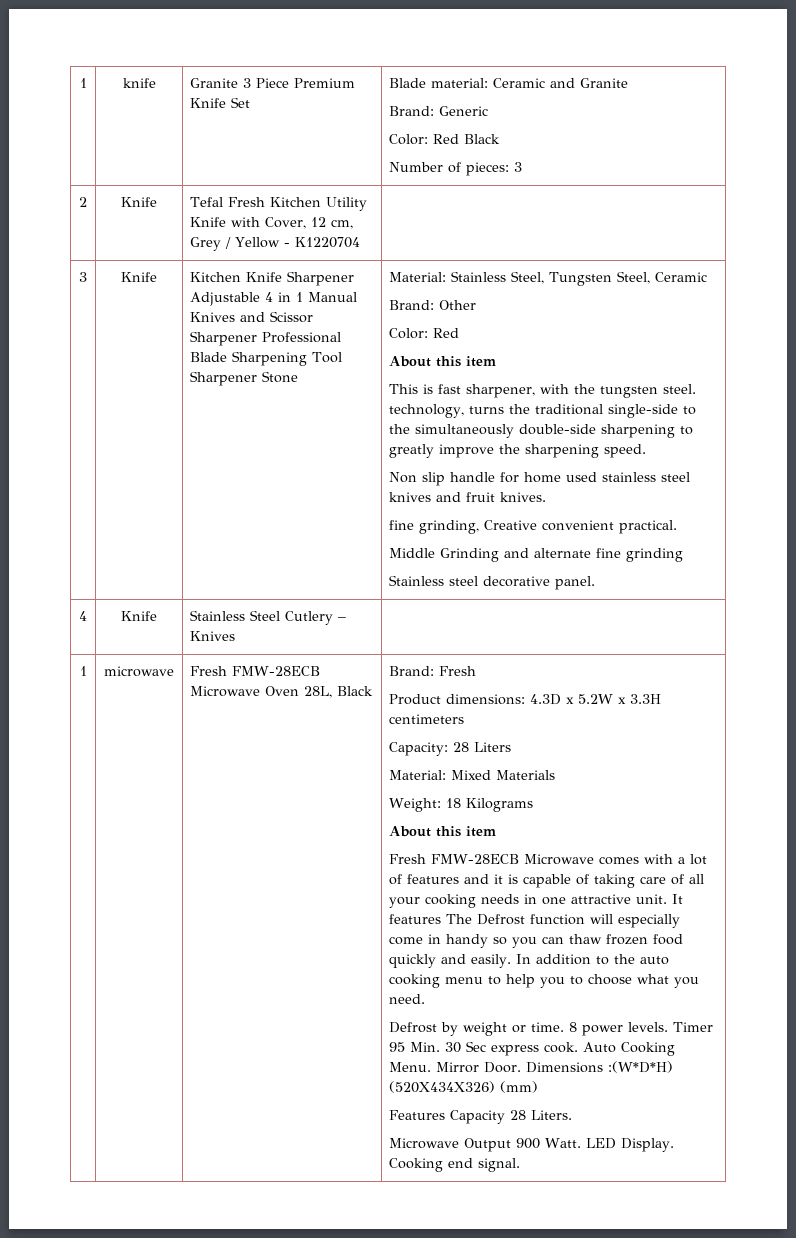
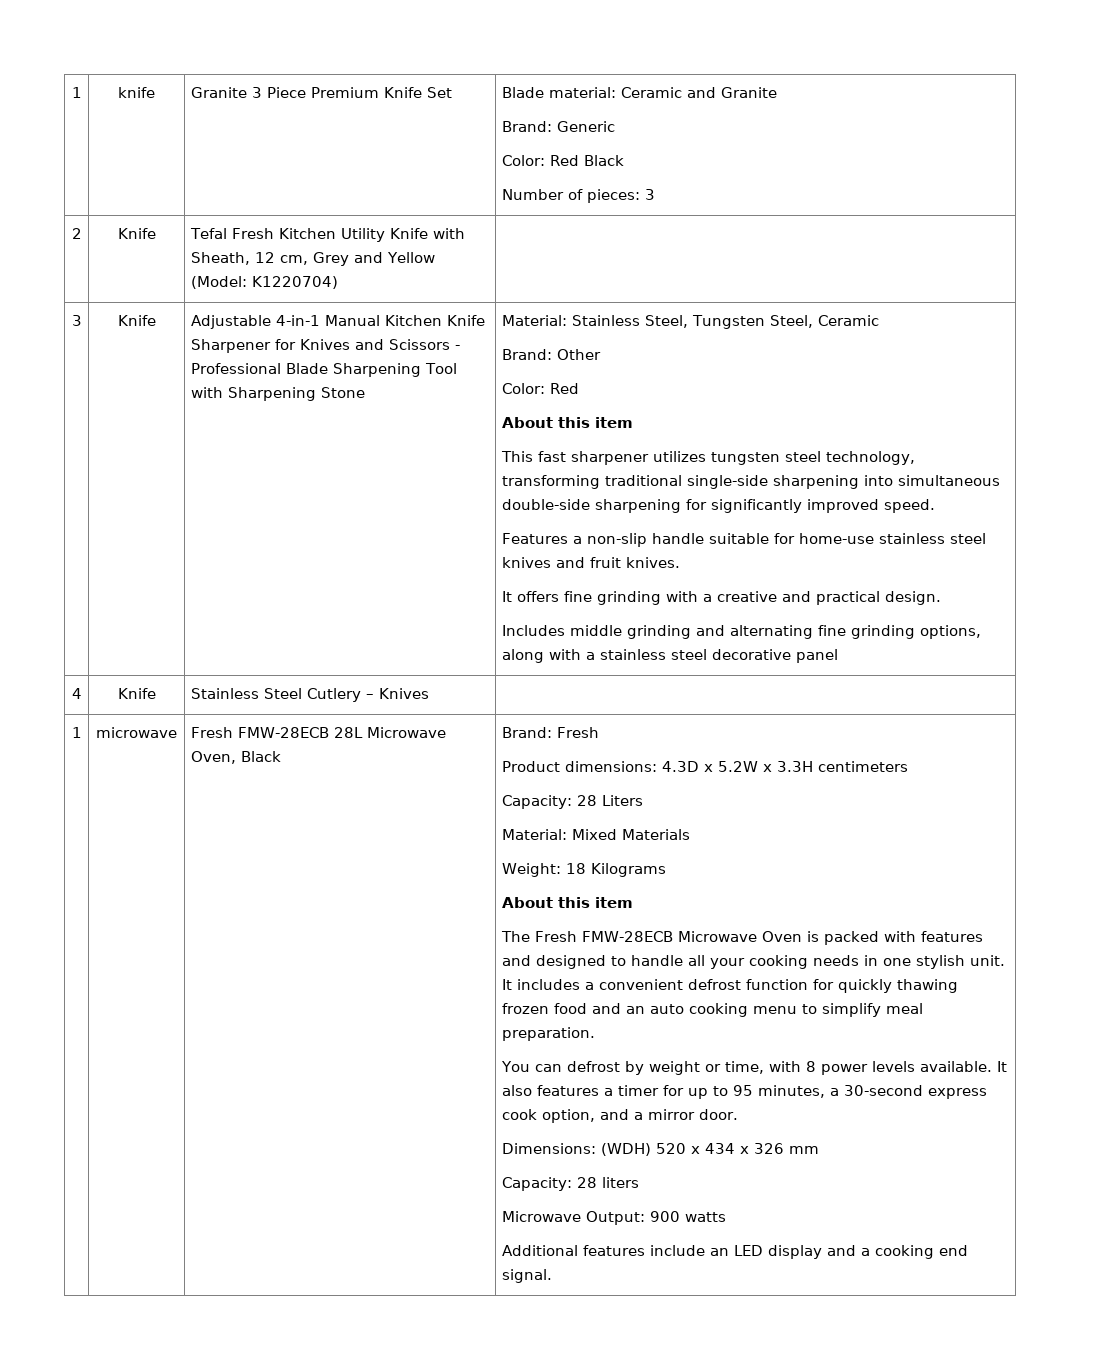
[265,217,307,229] Cover, -> [190,252,250,265] Sheath,
[225,237,361,249] [79,272,87,282] [121,272,157,282] [190,271,355,286] [190,292,358,306] [190,311,314,323] [190,331,258,346] / Yellow - K1220704 | // 3 | Knife | Kitchen Knife Sharpener Adjustable 4 in 1 Manual Knives and Scissor Sharpener -> [353,252,435,263] [190,276,338,289] [71,315,82,326] [117,315,156,326] [190,315,485,329] [190,339,460,353] and Yellow (Model: K1220704) | // 3 | Knife | Adjustable 4-in-1 Manual Kitchen Knife Sharpener for Knives and Scissors -
[190,371,258,386] Sharpener -> [190,387,316,401] with Sharpening
[423,384,697,398] [389,404,697,418] [389,424,694,438] [389,444,647,458] [389,472,598,486] is fast sharpener, with the tungsten steel. technology, turns the traditional single-side to the simultaneously double-side sharpening to greatly improve the sharpening speed. // Non slip handle for home used -> [537,451,915,465] [501,475,1000,489] [501,499,935,513] [501,533,874,547] fast sharpener utilizes tungsten steel technology, transforming traditional single-side sharpening into simultaneous double-side sharpening for significantly improved speed. // Features a non-slip handle suitable for home-use
[389,520,678,534] [389,548,684,562] [389,575,445,586] fine grinding, Creative convenient practical. // Middle Grinding and alternate fine grinding // Stainless -> [501,591,941,605] [501,625,981,639] [501,649,666,663] It offers fine grinding with a creative and practical design. // Includes middle grinding and alternating fine grinding options, along with a stainless
[555,576,596,590] panel. -> [795,649,838,663] panel
[190,686,333,698] Microwave Oven 28L, -> [333,727,446,738] [190,751,236,764] 28L Microwave Oven,
[389,854,708,865] [389,874,685,888] Fresh FMW-28ECB Microwave comes with a lot of features and it is capable of taking care of -> [500,931,983,945] [501,955,683,969] The Fresh FMW-28ECB Microwave Oven is packed with features and designed to handle
[571,894,632,904] attractive -> [915,955,965,969] stylish
[389,914,681,928] [389,934,684,948] [389,954,670,968] [389,974,700,988] [389,994,426,1004] [389,1022,714,1036] [389,1041,676,1056] [389,1061,674,1073] [389,1081,539,1093] [389,1110,573,1124] [389,1138,675,1152] [389,1158,444,1172] features The Defrost function will especially come in handy so you can thaw frozen food quickly and easily. In addition to the auto cooking menu to help you to choose what you need. // Defrost by weight or time. 8 power levels. Timer 95 Min. 30 Sec express cook. Auto Cooking Menu. Mirror Door. Dimensions :(W*D*H) (520X434X326) (mm) // Features Capacity 28 Liters. // Microwave Output 900 Watt. LED Display. Cooking -> [516,979,958,993] [501,1003,923,1017] [501,1027,595,1041] [500,1061,1007,1075] [501,1085,987,1099] [501,1109,738,1123] [501,1143,819,1156] [501,1177,639,1191] [501,1211,726,1225] [501,1245,934,1259] includes a convenient defrost function for quickly thawing frozen food and an auto cooking menu to simplify meal preparation. // You can defrost by weight or time, with 8 power levels available. It also features a timer for up to 95 minutes, a 30-second express cook option, and a mirror door. // Dimensions: (WDH) 520 x 434 x 326 mm // Capacity: 28 liters // Microwave Output: 900 watts // Additional features include an LED display and a cooking

